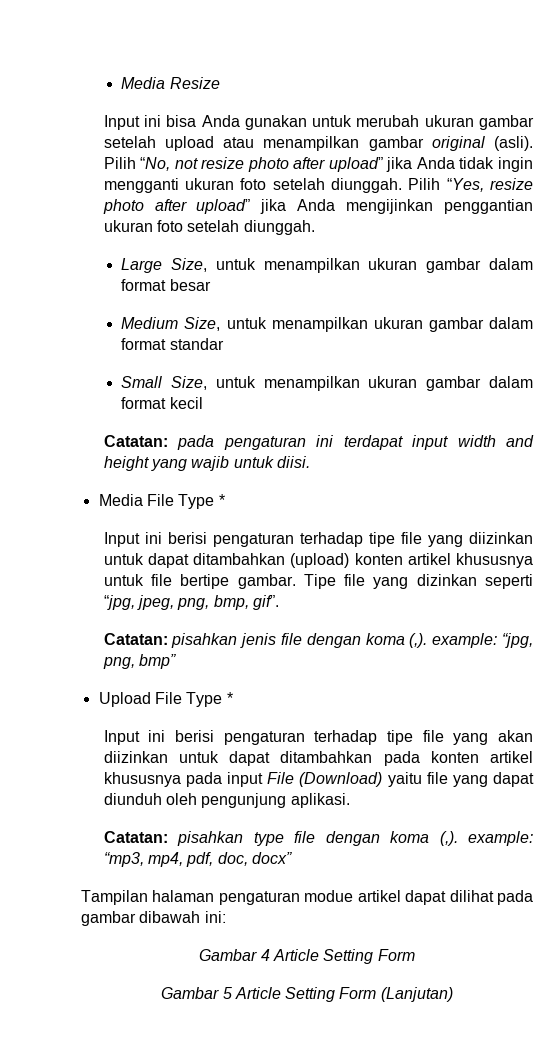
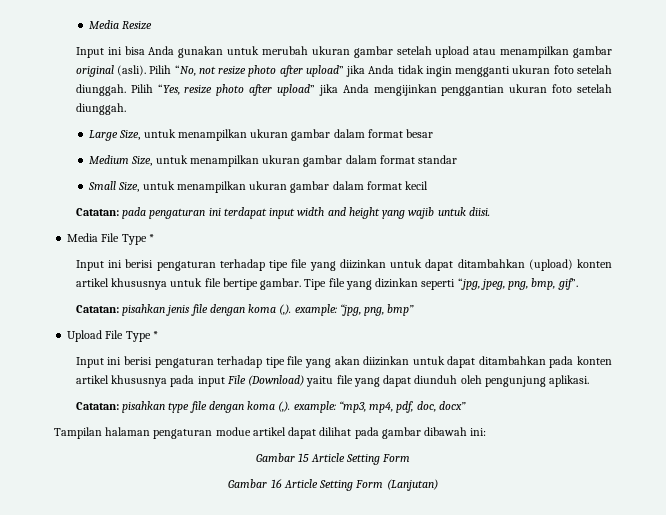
[260,949,270,961] 4 -> [298,453,310,462] 15
[222,987,232,999] 5 -> [270,479,282,488] 16

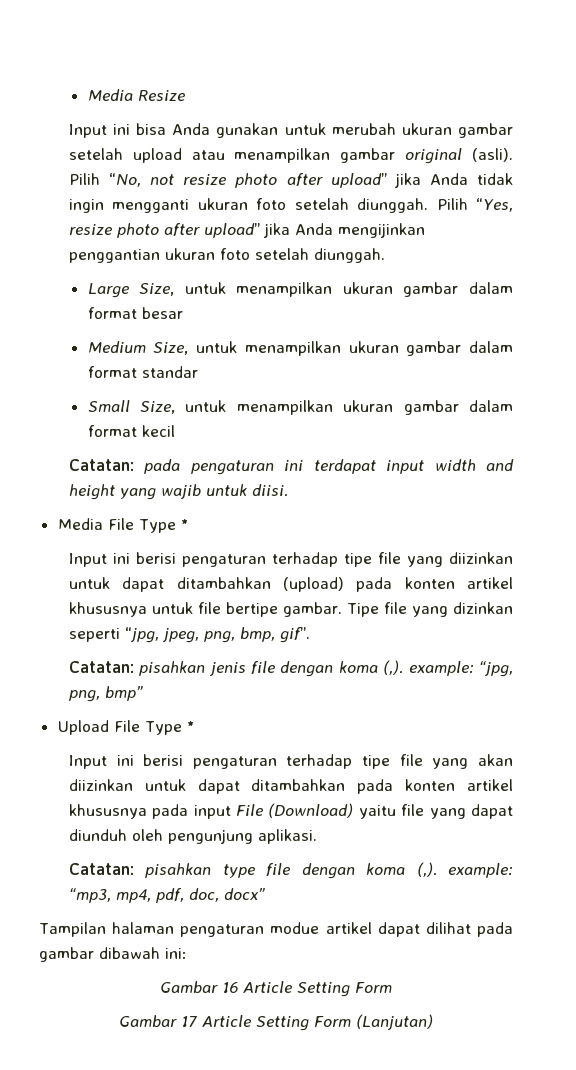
(573, 265) none -> [356,577,393,592] pada
[298,453,310,462] 15 -> [222,982,238,993] 16
[270,479,282,488] 16 -> [181,1016,198,1027] 17

